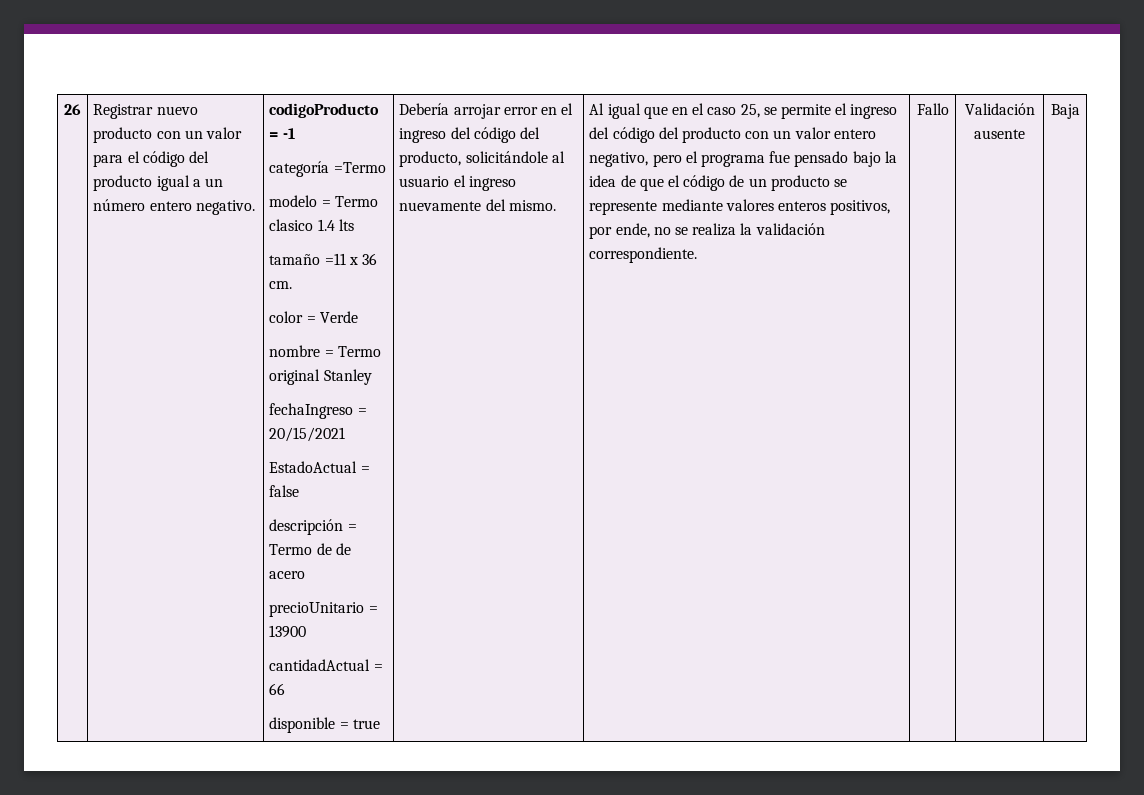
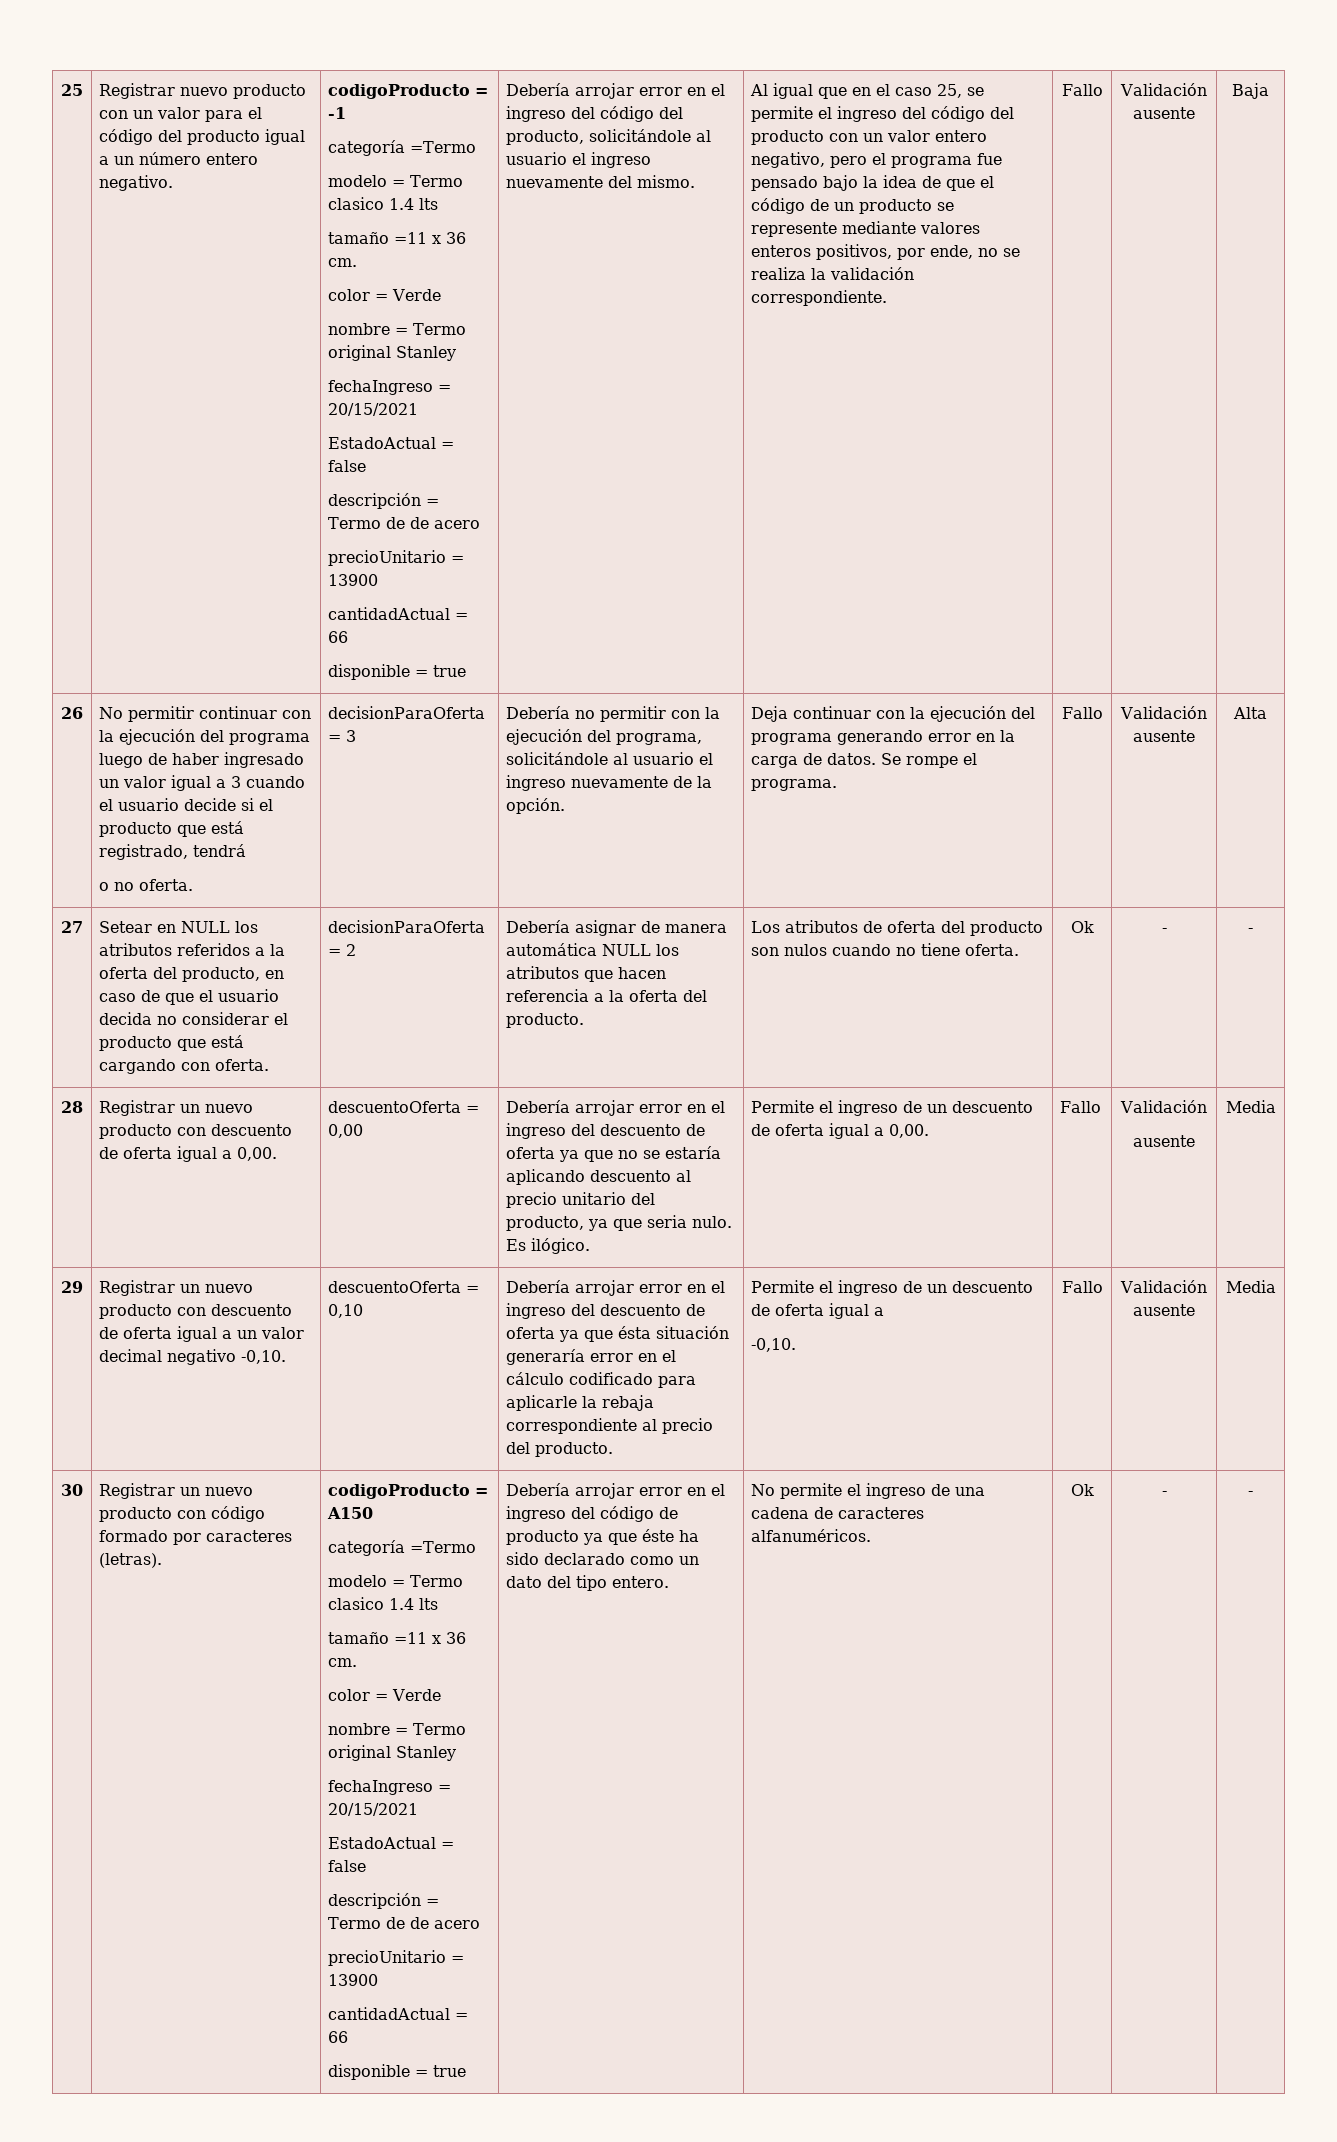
[64,104,81,115] 26 -> [61,84,83,96] 25
(1080, 111) none -> [61,707,83,719] [99,706,312,722] [99,729,311,745] [99,752,305,768] [99,775,306,791] [99,798,274,811] [99,821,245,837] [99,844,247,860] [99,879,194,891] [328,706,486,719] [328,730,357,742] [506,706,721,722] [506,729,703,745] [506,752,714,765] [506,775,713,791] [506,798,566,814] [751,706,1036,722] [751,730,1016,745] [751,753,978,768] [751,779,838,791] [1061,707,1103,719] [1120,706,1208,719] [1133,730,1195,742] [1233,707,1267,719] [61,921,83,933] [99,921,259,933] [99,943,286,956] [99,967,285,982] [99,989,280,1005] [99,1012,289,1025] [99,1035,245,1051] [99,1059,270,1074] [328,920,486,933] [328,944,357,956] [506,920,728,936] [506,943,680,956] [506,966,667,982] [506,989,708,1002] [506,1013,585,1028] [751,920,1044,936] [751,943,1020,956] [1070,921,1094,933] [1161,928,1167,933] [1248,928,1253,933] [61,1101,83,1113] [99,1100,254,1116] [99,1124,293,1139] [99,1146,278,1162] [328,1101,480,1113] [328,1124,364,1138] [506,1100,726,1116] [506,1123,706,1139] [506,1146,722,1162] [506,1169,692,1185] [506,1192,656,1208] [506,1215,733,1231] [506,1238,591,1254] [751,1100,1034,1116] [751,1123,930,1139] [1060,1101,1102,1113] [1120,1100,1208,1113] [1133,1135,1195,1147] [1225,1100,1276,1113] [61,1281,83,1293] [99,1280,254,1296] [99,1304,293,1319] [99,1326,305,1342] [99,1349,287,1365] [328,1281,480,1293] [328,1304,364,1318] [506,1280,726,1296] [506,1303,706,1319] [506,1326,730,1342] [506,1349,677,1365] [506,1372,697,1388] [506,1395,655,1411] [506,1418,714,1434] [506,1442,614,1457] [751,1280,1034,1296] [751,1303,885,1319] [751,1338,797,1352] [1061,1281,1103,1293] [1120,1280,1208,1293] [1133,1304,1195,1316] [1225,1280,1276,1293] [61,1484,83,1496] [99,1483,254,1499] [99,1506,266,1522] [99,1530,293,1545] [99,1553,163,1568] [328,1484,489,1499] [327,1507,374,1519] [328,1540,477,1556] [328,1575,464,1587] [328,1597,439,1610] [328,1632,467,1644] [328,1658,358,1667] [328,1689,442,1701] [328,1723,467,1735] [328,1745,457,1761] [328,1780,452,1795] [328,1803,419,1816] [328,1837,455,1849] [328,1860,367,1872] [328,1893,440,1909] [328,1917,481,1929] [328,1950,465,1966] [328,1974,379,1986] [328,2007,469,2020] [328,2031,349,2043] [328,2064,467,2080] [506,1483,726,1499] [506,1506,679,1522] [506,1529,700,1545] [506,1552,700,1565] [506,1575,670,1591] [751,1483,986,1499] [751,1507,925,1519] [751,1529,872,1542] [1070,1484,1094,1496] [1161,1491,1167,1496] [1248,1491,1253,1496] // 26 | No permitir continuar con la ejecución del programa luego de haber ingresado un valor igual a 3 cuando el usuario decide si el producto que está registrado, tendrá // o no oferta. | decisionParaOferta = 3 | Debería no permitir con la ejecución del programa, solicitándole al usuario el ingreso nuevamente de la opción. | Deja continuar con la ejecución del programa generando error en la carga de datos. Se rompe el programa. | Fallo | Validación ausente | Alta // 27 | Setear en NULL los atributos referidos a la oferta del producto, en caso de que el usuario decida no considerar el producto que está cargando con oferta. | decisionParaOferta = 2 | Debería asignar de manera automática NULL los atributos que hacen referencia a la oferta del producto. | Los atributos de oferta del producto son nulos cuando no tiene oferta. | Ok | - | - // 28 | Registrar un nuevo producto con descuento de oferta igual a 0,00. | descuentoOferta = 0,00 | Debería arrojar error en el ingreso del descuento de oferta ya que no se estaría aplicando descuento al precio unitario del producto, ya que seria nulo. Es ilógico. | Permite el ingreso de un descuento de oferta igual a 0,00. | Fallo | Validación // ausente | Media // 29 | Registrar un nuevo producto con descuento de oferta igual a un valor decimal negativo -0,10. | descuentoOferta = 0,10 | Debería arrojar error en el ingreso del descuento de oferta ya que ésta situación generaría error en el cálculo codificado para aplicarle la rebaja correspondiente al precio del producto. | Permite el ingreso de un descuento de oferta igual a // -0,10. | Fallo | Validación ausente | Media // 30 | Registrar un nuevo producto con código formado por caracteres (letras). | codigoProducto = A150 // categoría =Termo // modelo = Termo clasico 1.4 lts // tamaño =11 x 36 cm. // color = Verde // nombre = Termo original Stanley // fechaIngreso = 20/15/2021 // EstadoActual = false // descripción = Termo de de acero // precioUnitario = 13900 // cantidadActual = 66 // disponible = true | Debería arrojar error en el ingreso del código de producto ya que éste ha sido declarado como un dato del tipo entero. | No permite el ingreso de una cadena de caracteres alfanuméricos. | Ok | - | -

